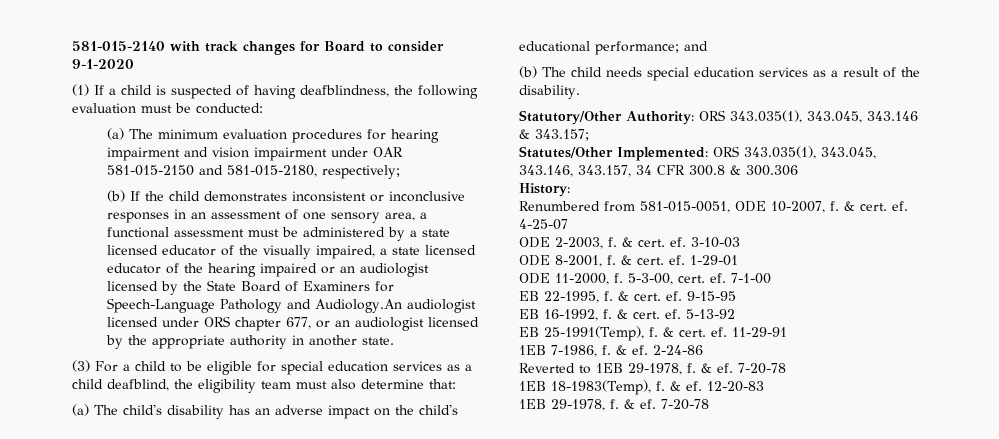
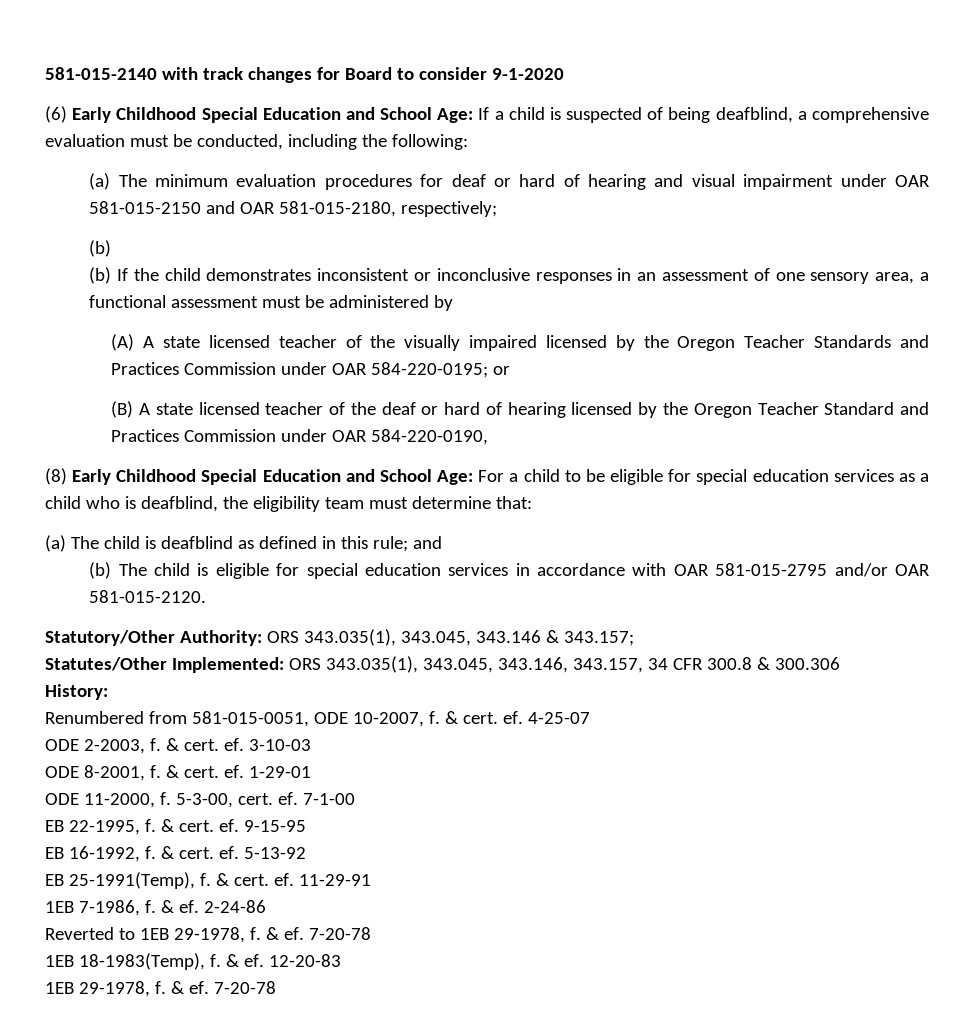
[72,84,89,96] (1) -> [45,106,474,123] (6) Early Childhood Special Education and School Age:
[254,85,478,99] [72,103,263,114] having deafblindness, the following evaluation must be conducted: -> [668,107,929,123] [45,134,468,150] being deafblind, a comprehensive evaluation must be conducted, including the following:
[391,129,440,143] [107,147,250,161] hearing impairment and vision -> [451,174,735,190] deaf or hard of hearing and visual
(224, 170) none -> [240,202,276,214] OAR
(126, 196) none -> [89,267,112,284] // (b)
[410,229,451,237] [107,245,217,256] a state licensed educator -> [111,334,337,351] // (A) A state licensed teacher
[316,245,477,259] [107,263,430,277] [107,280,395,295] [107,298,477,313] [107,316,480,331] [106,335,395,349] [72,360,90,372] impaired, a state licensed educator of the hearing impaired or an audiologist licensed by the State Board of Examiners for Speech-Language Pathology and Audiology.An audiologist licensed under ORS chapter 677, or an audiologist licensed by the appropriate authority in another state. // (3) -> [469,335,929,351] [111,362,511,378] [111,401,930,418] [111,429,489,445] [45,468,474,485] impaired licensed by the Oregon Teacher Standards and Practices Commission under OAR 584-220-0195; or // (B) A state licensed teacher of the deaf or hard of hearing licensed by the Oregon Teacher Standard and Practices Commission under OAR 584-220-0190, // (8) Early Childhood Special Education and School Age:
(103, 384) none -> [85,496,136,509] who is
[331,379,356,390] also -> (408, 503) none
[123,404,458,419] [519,41,708,55] [519,66,920,81] [519,85,580,99] child's disability has an adverse impact on the child's educational performance; and // (b) The child needs special education services as a result of the disability. -> [103,536,442,552] [89,562,930,579] [89,590,207,603] child is deafblind as defined in this rule; and // (b) The child is eligible for special education services in accordance with OAR 581-015-2795 and/or OAR 581-015-2120.

